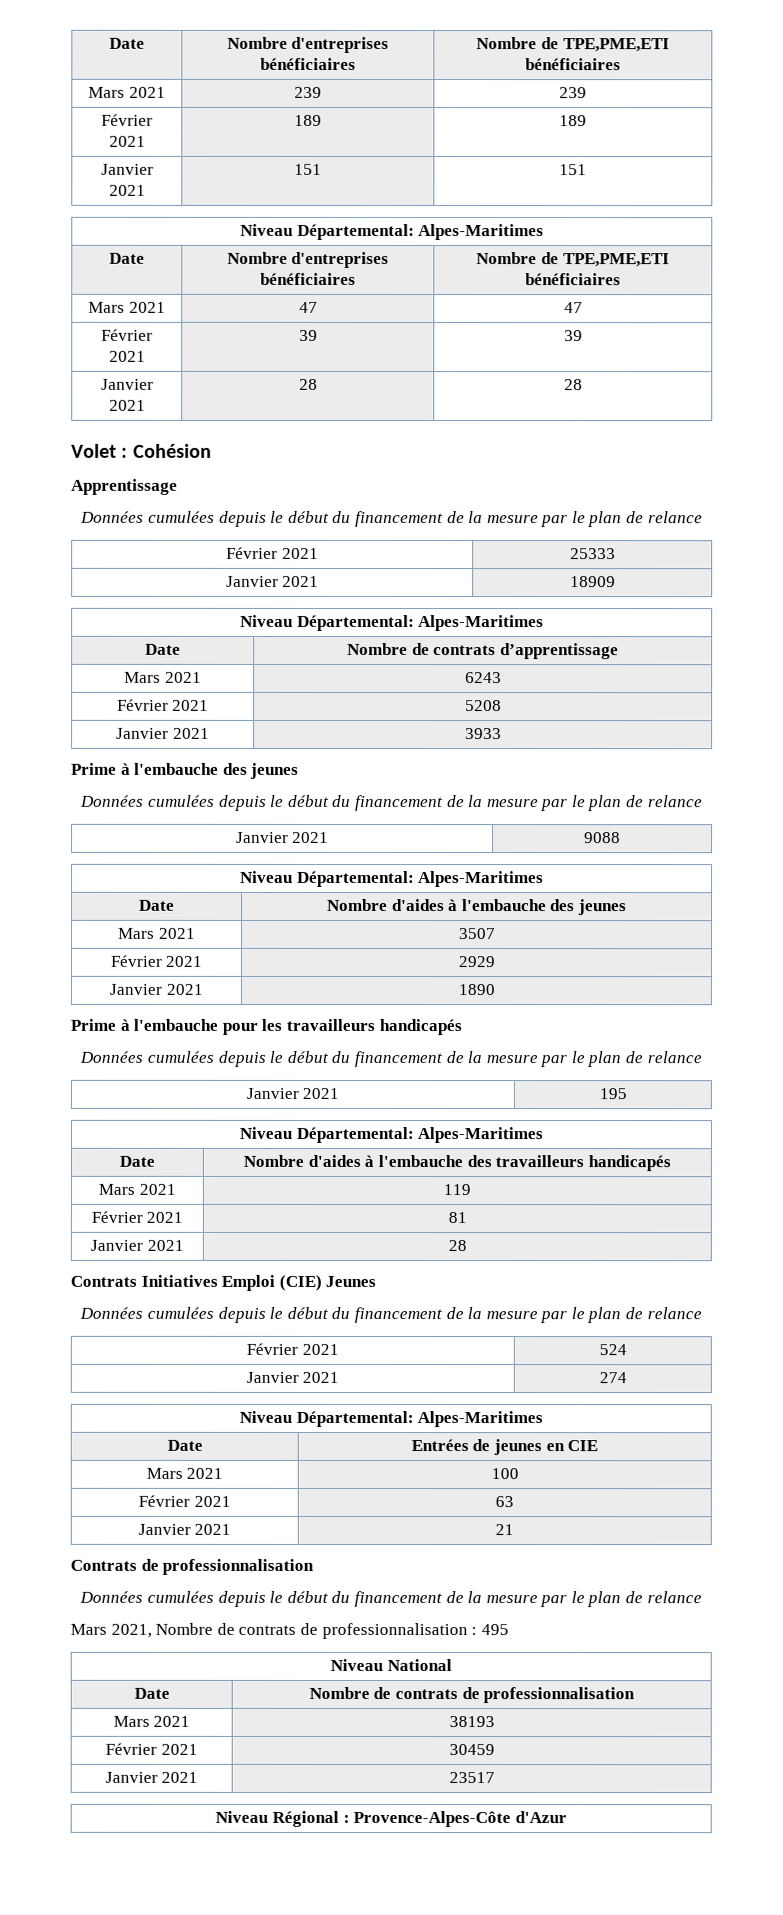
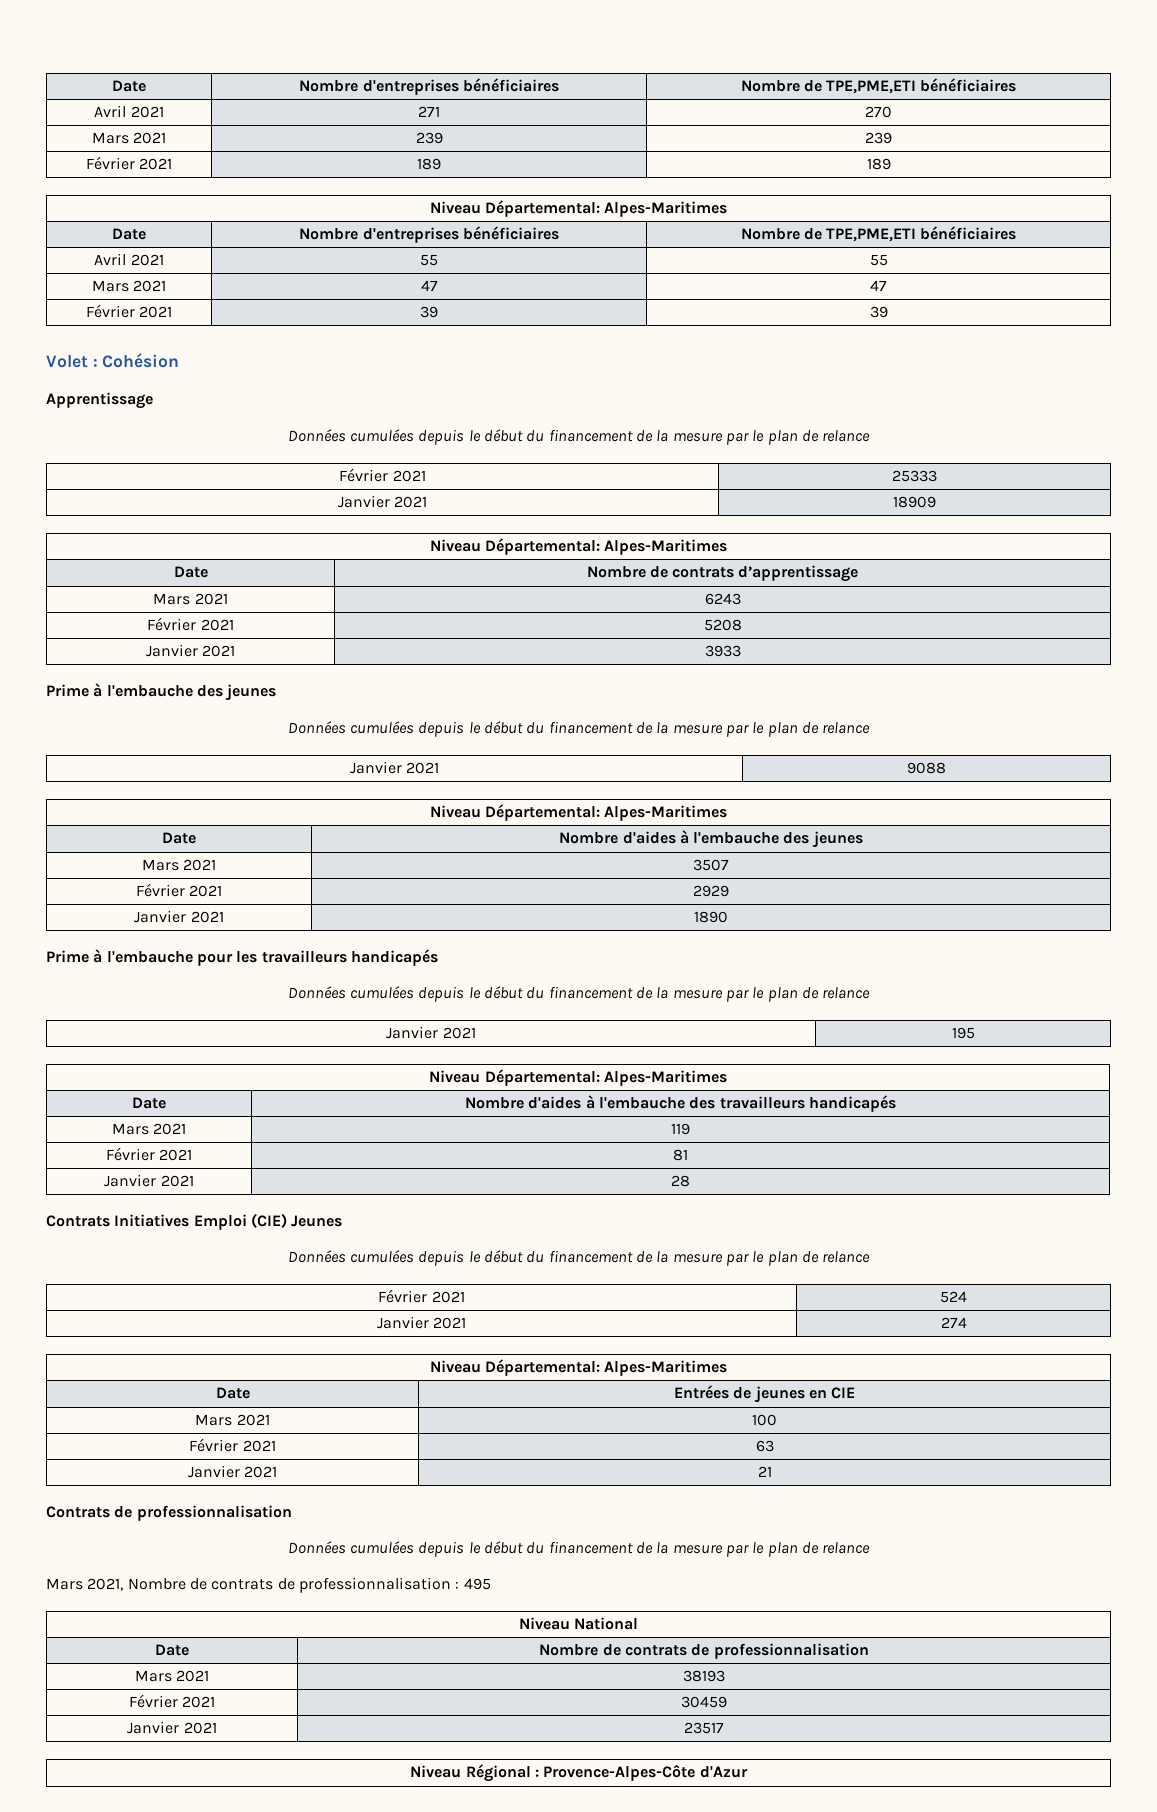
[109,37,145,49] [226,36,390,53] [260,57,356,70] [476,37,670,53] [525,58,621,71] Date | Nombre d'entreprises bénéficiaires | Nombre de TPE,PME,ETI bénéficiaires -> [112,80,146,92] [299,78,559,95] [740,78,1017,94] [94,105,164,118] [418,106,440,117] [865,106,892,118] Date | Nombre d'entreprises bénéficiaires | Nombre de TPE,PME,ETI bénéficiaires // Avril 2021 | 271 | 270
[100,163,154,175] [108,184,146,196] [294,163,322,175] [559,164,587,176] // Janvier 2021 | 151 | 151 -> (891, 164) none
(621, 279) none -> [94,253,164,266] [420,254,438,266] [869,254,888,266] // Avril 2021 | 55 | 55
[100,378,154,390] [108,399,146,411] [298,378,318,390] [563,379,583,391] // Janvier 2021 | 28 | 28 -> (888, 312) none

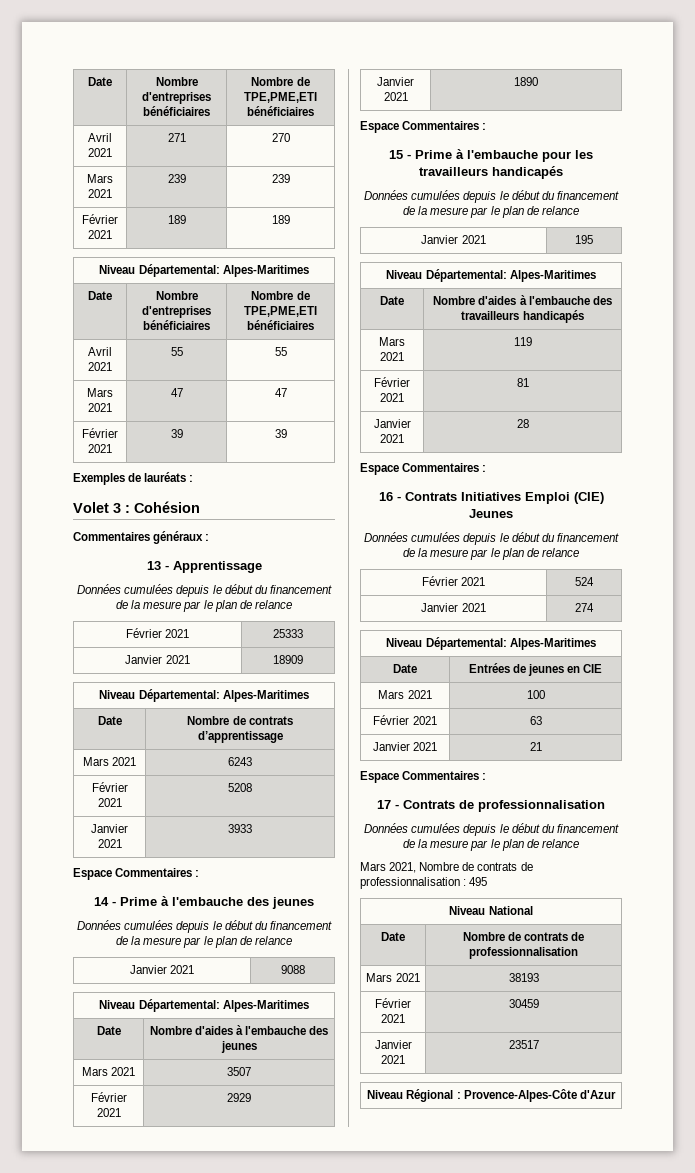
(888, 312) none -> [73,472,194,485] // Exemples de lauréats :
(88, 361) none -> [113,503,121,513] 3
(180, 360) none -> [73,531,210,544] [146,561,169,570] Commentaires généraux : // 13 -
(741, 651) none -> [73,868,200,880] [94,897,116,906] Espace Commentaires : // 14 -
(728, 917) none -> [360,121,487,133] [389,150,411,159] Espace Commentaires : // 15 -
(690, 1181) none -> [360,463,487,475] [378,492,401,501] Espace Commentaires : // 16 -
(772, 1471) none -> [360,771,487,783] [377,800,399,809] Espace Commentaires : // 17 -

